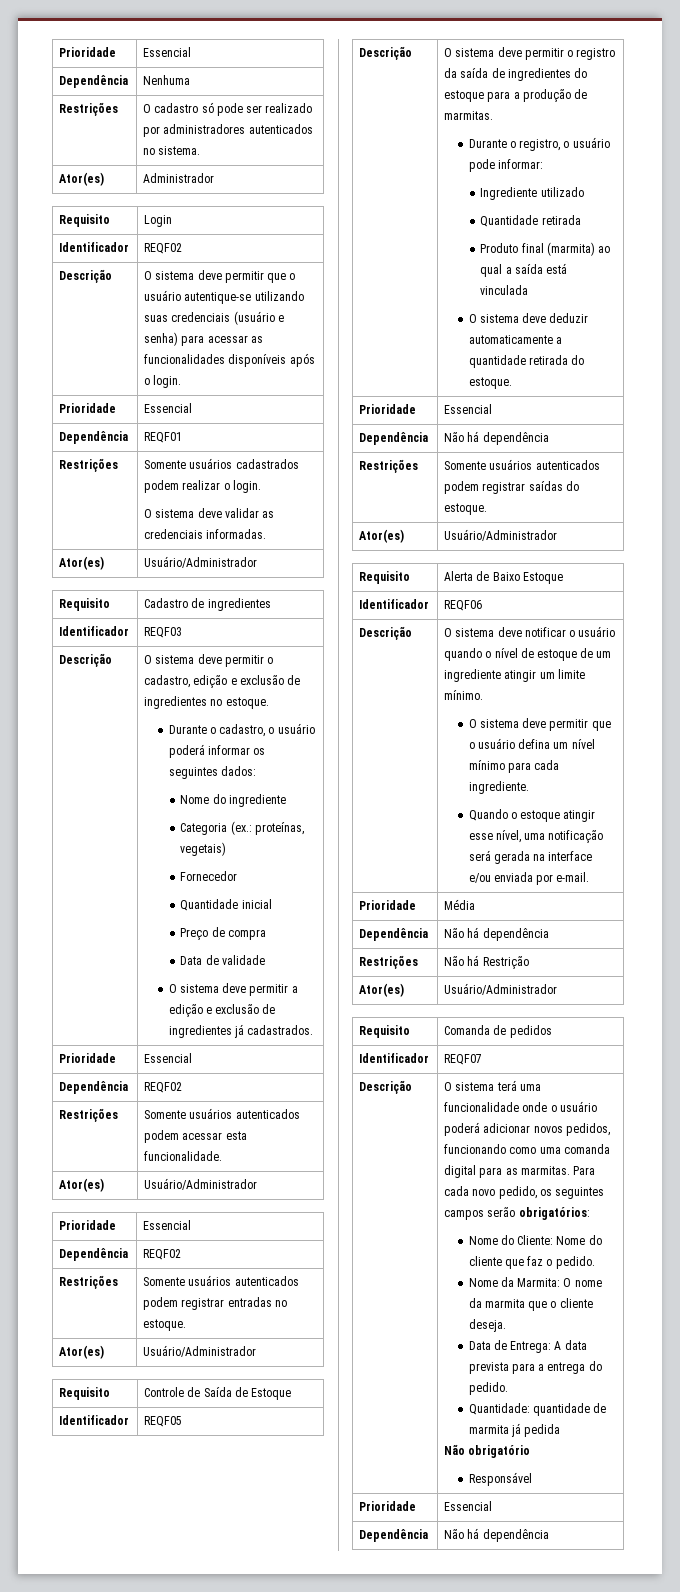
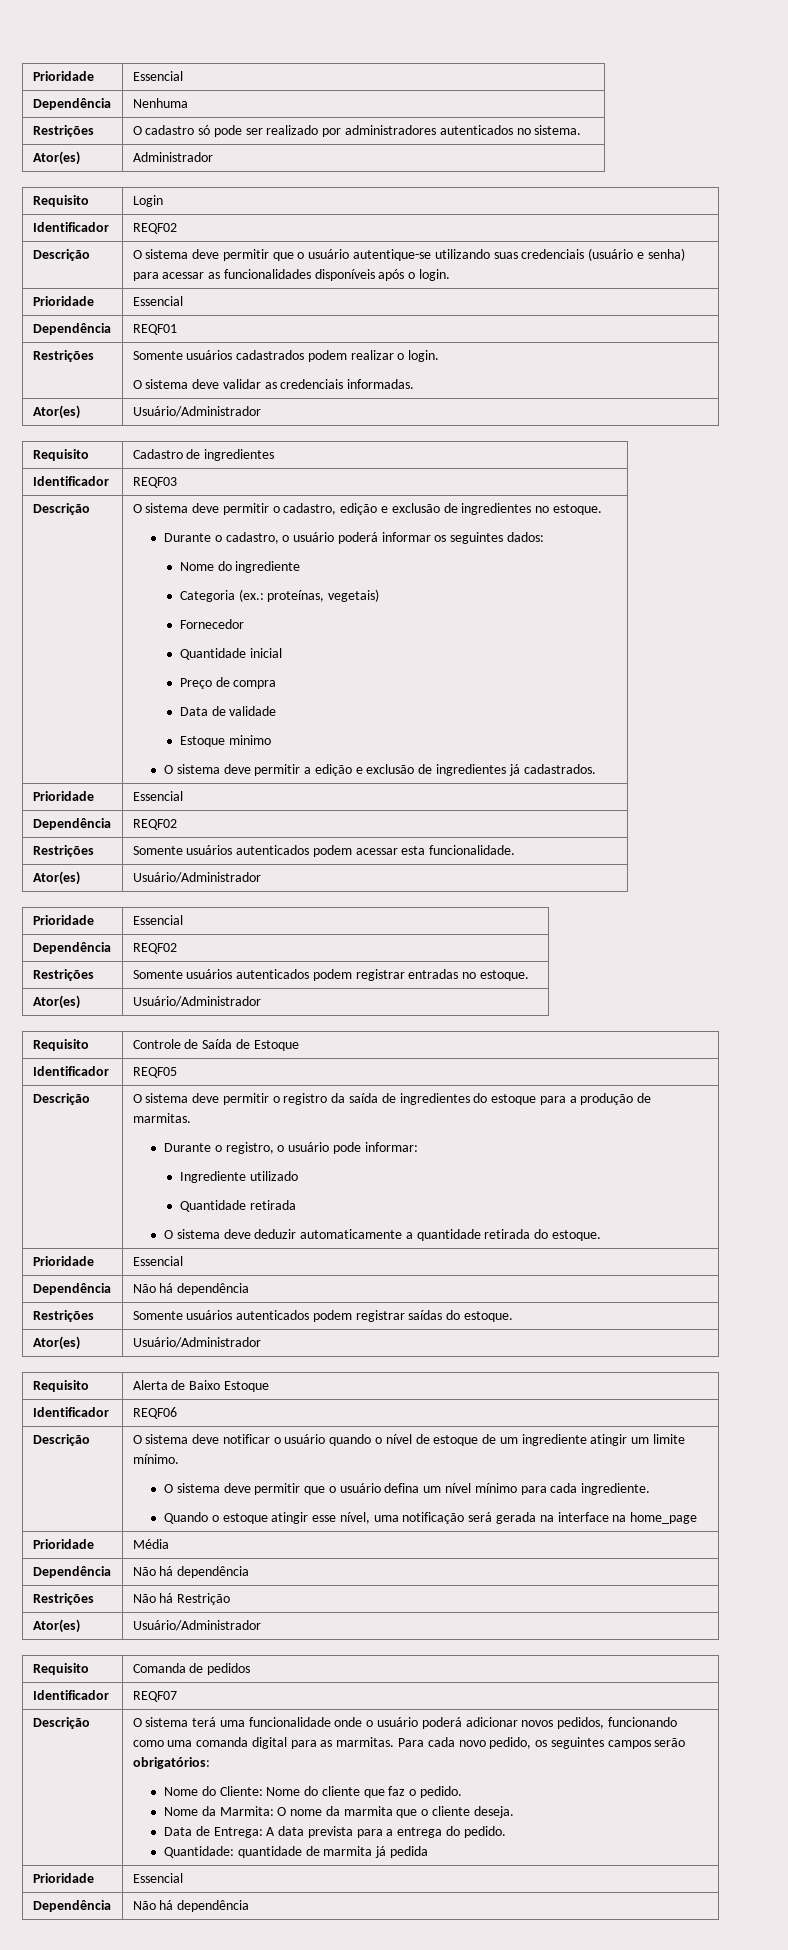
(265, 960) none -> [179,735,271,747] // Estoque minimo
[480,242,611,256] [480,263,568,277] [480,285,529,295] // Produto final (marmita) ao qual a saída está vinculada -> (296, 1205) none
[468,872,590,885] e/ou enviada por e-mail. -> [612,1512,698,1524] na home_page
[444,1444,531,1458] [468,1472,532,1486] // Não obrigatório // Responsável -> (428, 1852) none

